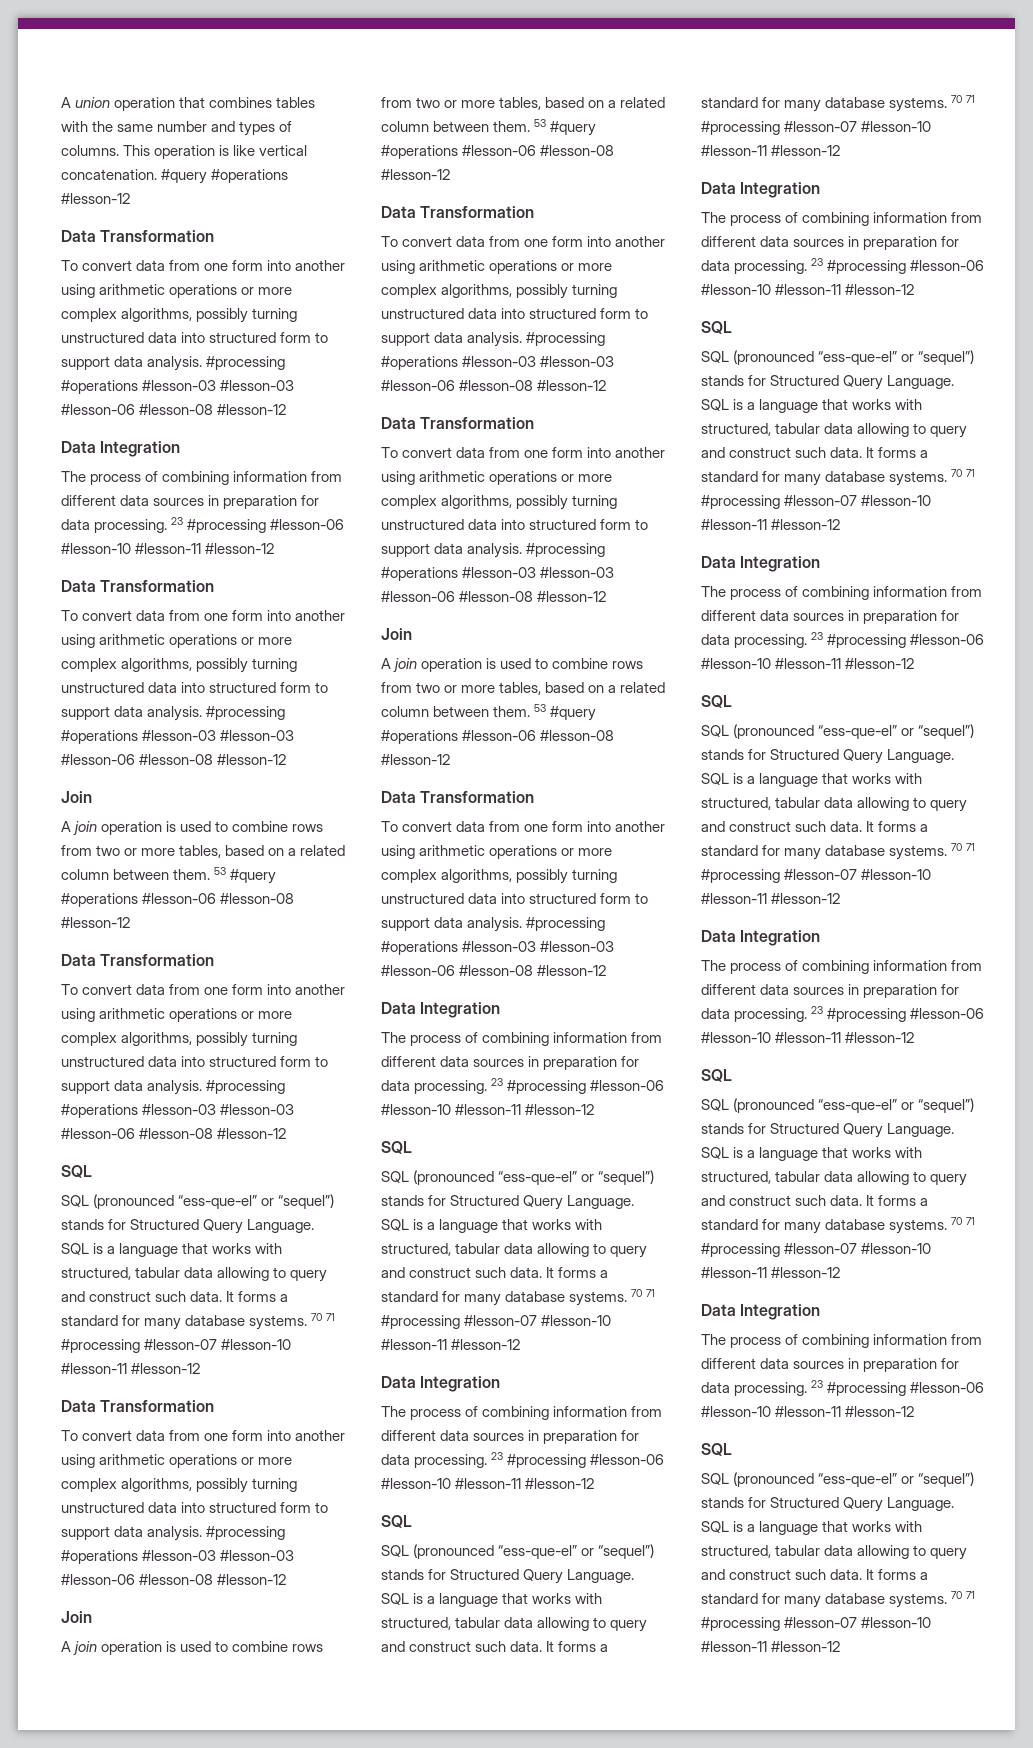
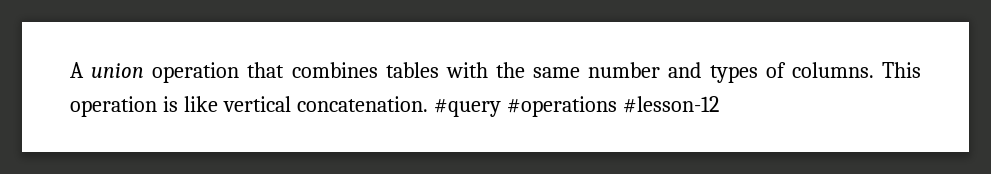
[61,230,215,242] [61,260,346,271] [61,284,293,298] [61,308,298,323] [61,332,329,343] [61,356,286,371] [61,380,295,394] [61,404,287,415] [61,441,181,457] [61,471,343,485] [61,495,320,509] [61,517,345,533] [61,543,275,554] [61,580,215,592] [61,610,346,621] [61,634,293,648] [61,658,298,673] [61,682,329,693] [61,706,286,721] [61,730,295,744] [61,754,287,765] [61,791,92,803] [61,821,324,836] [61,845,346,858] [61,867,277,884] [61,893,295,907] [61,917,130,928] [61,954,215,966] [61,984,346,995] [61,1008,293,1022] [61,1032,298,1047] [61,1056,329,1067] [61,1080,286,1095] [61,1104,295,1118] [61,1128,287,1139] [61,1165,92,1178] [61,1194,335,1209] [61,1219,315,1234] [61,1243,283,1257] [61,1267,328,1282] [61,1291,289,1302] [61,1313,336,1330] [61,1339,292,1353] [61,1363,201,1374] [61,1400,215,1412] [61,1430,346,1441] [61,1454,293,1468] [61,1478,298,1493] [61,1502,329,1513] [61,1526,286,1541] [61,1550,295,1564] [61,1574,287,1585] [61,1611,92,1623] [61,1641,324,1656] [381,97,666,110] [381,119,597,136] [381,145,615,159] [381,169,450,180] [381,206,535,218] [381,236,666,247] [381,260,613,274] [381,284,618,299] [381,308,649,319] [381,332,606,347] [381,356,615,370] [381,380,607,391] [381,417,535,429] [381,447,666,458] [381,471,613,485] [381,495,618,510] [381,519,649,530] [381,543,606,558] [381,567,615,581] [381,591,607,602] [381,628,412,640] [381,658,644,673] [381,682,666,695] [381,704,597,721] [381,730,615,744] [381,754,450,765] [381,791,535,803] [381,821,666,832] [381,845,613,859] [381,869,618,884] [381,893,649,904] [381,917,606,932] [381,941,615,955] [381,965,607,976] [381,1002,501,1018] [381,1032,663,1046] [381,1056,640,1070] [381,1078,665,1094] [381,1104,595,1115] [381,1141,412,1154] [381,1170,655,1185] [381,1195,635,1210] [381,1219,603,1233] [381,1243,648,1258] [381,1267,609,1278] [381,1289,656,1306] [381,1315,612,1329] [381,1339,521,1350] [381,1376,501,1392] [381,1406,663,1420] [381,1430,640,1444] [381,1452,665,1468] [381,1478,595,1489] [381,1515,412,1528] [381,1544,655,1559] [381,1569,635,1584] [381,1593,603,1607] [381,1617,648,1632] [381,1641,609,1652] [701,95,976,112] [701,121,932,135] [701,145,841,156] [701,182,821,198] [701,212,983,226] [701,236,960,250] [701,258,985,274] [701,284,915,295] [701,321,732,334] [701,350,975,365] [701,375,955,390] [701,399,923,413] [701,423,968,438] [701,447,929,458] [701,469,976,486] [701,495,932,509] [701,519,841,530] [701,556,821,572] [701,586,983,600] [701,610,960,624] [701,632,985,648] [701,658,915,669] [701,695,732,708] [701,724,975,739] [701,749,955,764] [701,773,923,787] [701,797,968,812] [701,821,929,832] [701,843,976,860] [701,869,932,883] [701,893,841,904] [701,930,821,946] [701,960,983,974] [701,984,960,998] [701,1006,985,1022] [701,1032,915,1043] [701,1069,732,1082] [701,1098,975,1113] [701,1123,955,1138] [701,1147,923,1161] [701,1171,968,1186] [701,1195,929,1206] [701,1217,976,1234] [701,1243,932,1257] [701,1267,841,1278] [701,1304,821,1320] [701,1334,983,1348] [701,1358,960,1372] [701,1380,985,1396] [701,1406,915,1417] [701,1443,732,1456] [701,1472,975,1487] [701,1497,955,1512] [701,1521,923,1535] [701,1545,968,1560] [701,1569,929,1580] [701,1591,976,1608] [701,1617,932,1631] [701,1641,841,1652] // Data Transformation // To convert data from one form into another using arithmetic operations or more complex algorithms, possibly turning unstructured data into structured form to support data analysis. #processing #operations #lesson-03 #lesson-03 #lesson-06 #lesson-08 #lesson-12 // Data Integration // The process of combining information from different data sources in preparation for data processing. 23 #processing #lesson-06 #lesson-10 #lesson-11 #lesson-12 // Data Transformation // To convert data from one form into another using arithmetic operations or more complex algorithms, possibly turning unstructured data into structured form to support data analysis. #processing #operations #lesson-03 #lesson-03 #lesson-06 #lesson-08 #lesson-12 // Join // A join operation is used to combine rows from two or more tables, based on a related column between them. 53 #query #operations #lesson-06 #lesson-08 #lesson-12 // Data Transformation // To convert data from one form into another using arithmetic operations or more complex algorithms, possibly turning unstructured data into structured form to support data analysis. #processing #operations #lesson-03 #lesson-03 #lesson-06 #lesson-08 #lesson-12 // SQL // SQL (pronounced “ess-que-el” or “sequel”) stands for Structured Query Language. SQL is a language that works with structured, tabular data allowing to query and construct such data. It forms a standard for many database systems. 70 71 #processing #lesson-07 #lesson-10 #lesson-11 #lesson-12 // Data Transformation // To convert data from one form into another using arithmetic operations or more complex algorithms, possibly turning unstructured data into structured form to support data analysis. #processing #operations #lesson-03 #lesson-03 #lesson-06 #lesson-08 #lesson-12 // Join // A join operation is used to combine rows from two or more tables, based on a related column between them. 53 #query #operations #lesson-06 #lesson-08 #lesson-12 // Data Transformation // To convert data from one form into another using arithmetic operations or more complex algorithms, possibly turning unstructured data into structured form to support data analysis. #processing #operations #lesson-03 #lesson-03 #lesson-06 #lesson-08 #lesson-12 // Data Transformation // To convert data from one form into another using arithmetic operations or more complex algorithms, possibly turning unstructured data into structured form to support data analysis. #processing #operations #lesson-03 #lesson-03 #lesson-06 #lesson-08 #lesson-12 // Join // A join operation is used to combine rows from two or more tables, based on a related column between them. 53 #query #operations #lesson-06 #lesson-08 #lesson-12 // Data Transformation // To convert data from one form into another using arithmetic operations or more complex algorithms, possibly turning unstructured data into structured form to support data analysis. #processing #operations #lesson-03 #lesson-03 #lesson-06 #lesson-08 #lesson-12 // Data Integration // The process of combining information from different data sources in preparation for data processing. 23 #processing #lesson-06 #lesson-10 #lesson-11 #lesson-12 // SQL // SQL (pronounced “ess-que-el” or “sequel”) stands for Structured Query Language. SQL is a language that works with structured, tabular data allowing to query and construct such data. It forms a standard for many database systems. 70 71 #processing #lesson-07 #lesson-10 #lesson-11 #lesson-12 // Data Integration // The process of combining information from different data sources in preparation for data processing. 23 #processing #lesson-06 #lesson-10 #lesson-11 #lesson-12 // SQL // SQL (pronounced “ess-que-el” or “sequel”) stands for Structured Query Language. SQL is a language that works with structured, tabular data allowing to query and construct such data. It forms a standard for many database systems. 70 71 #processing #lesson-07 #lesson-10 #lesson-11 #lesson-12 // Data Integration // The process of combining information from different data sources in preparation for data processing. 23 #processing #lesson-06 #lesson-10 #lesson-11 #lesson-12 // SQL // SQL (pronounced “ess-que-el” or “sequel”) stands for Structured Query Language. SQL is a language that works with structured, tabular data allowing to query and construct such data. It forms a standard for many database systems. 70 71 #processing #lesson-07 #lesson-10 #lesson-11 #lesson-12 // Data Integration // The process of combining information from different data sources in preparation for data processing. 23 #processing #lesson-06 #lesson-10 #lesson-11 #lesson-12 // SQL // SQL (pronounced “ess-que-el” or “sequel”) stands for Structured Query Language. SQL is a language that works with structured, tabular data allowing to query and construct such data. It forms a standard for many database systems. 70 71 #processing #lesson-07 #lesson-10 #lesson-11 #lesson-12 // Data Integration // The process of combining information from different data sources in preparation for data processing. 23 #processing #lesson-06 #lesson-10 #lesson-11 #lesson-12 // SQL // SQL (pronounced “ess-que-el” or “sequel”) stands for Structured Query Language. SQL is a language that works with structured, tabular data allowing to query and construct such data. It forms a standard for many database systems. 70 71 #processing #lesson-07 #lesson-10 #lesson-11 #lesson-12 // Data Integration // The process of combining information from different data sources in preparation for data processing. 23 #processing #lesson-06 #lesson-10 #lesson-11 #lesson-12 // SQL // SQL (pronounced “ess-que-el” or “sequel”) stands for Structured Query Language. SQL is a language that works with structured, tabular data allowing to query and construct such data. It forms a standard for many database systems. 70 71 #processing #lesson-07 #lesson-10 #lesson-11 #lesson-12 -> (719, 104) none

